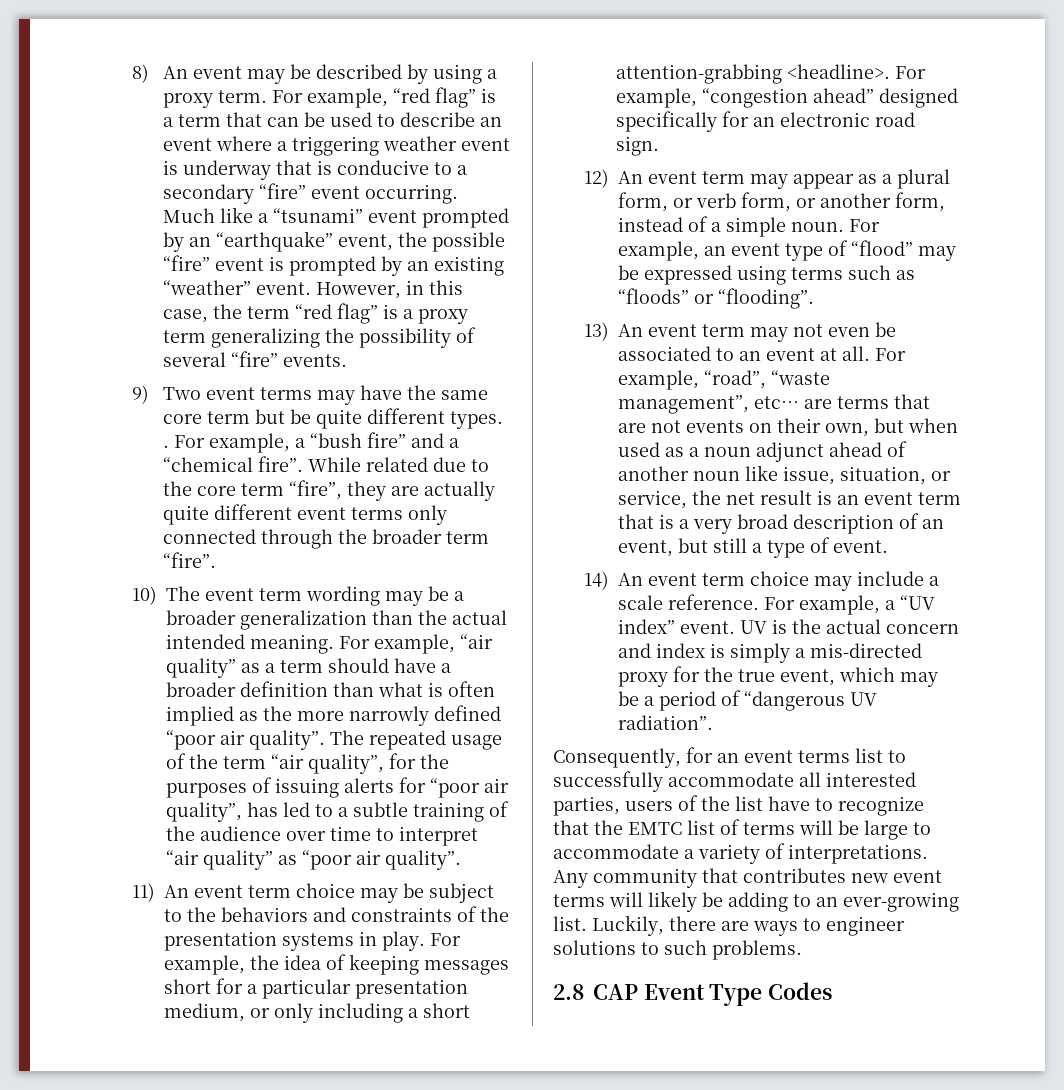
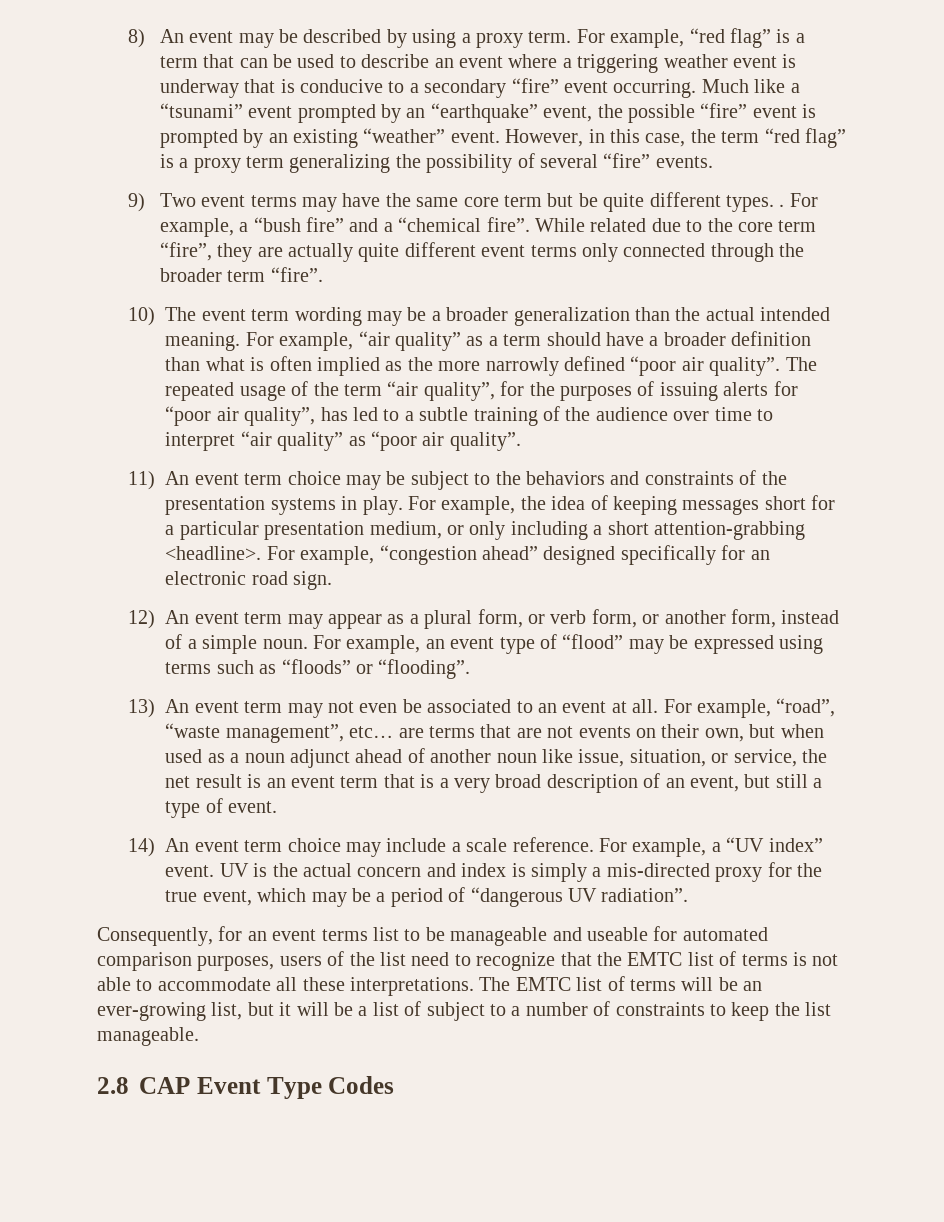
[553,771,916,792] [553,796,620,816] successfully accommodate all interested parties, -> [425,926,768,946] [97,952,275,971] be manageable and useable for automated comparison purposes,
[768,796,810,811] have -> [411,952,450,966] need
[799,820,931,840] [553,843,928,864] [553,868,942,888] [553,891,959,912] [553,915,905,936] [553,940,802,960] will be large to accommodate a variety of interpretations. Any community that contributes new event terms will likely be adding to an ever-growing list. Luckily, there are ways to engineer solutions to such problems. -> [792,952,839,966] [97,976,763,996] [97,1001,832,1021] [97,1027,199,1046] is not able to accommodate all these interpretations. The EMTC list of terms will be an ever-growing list, but it will be a list of subject to a number of constraints to keep the list manageable.

